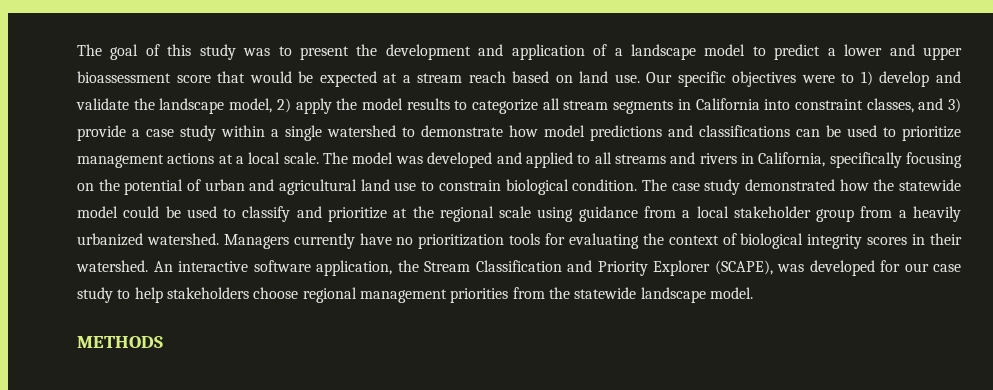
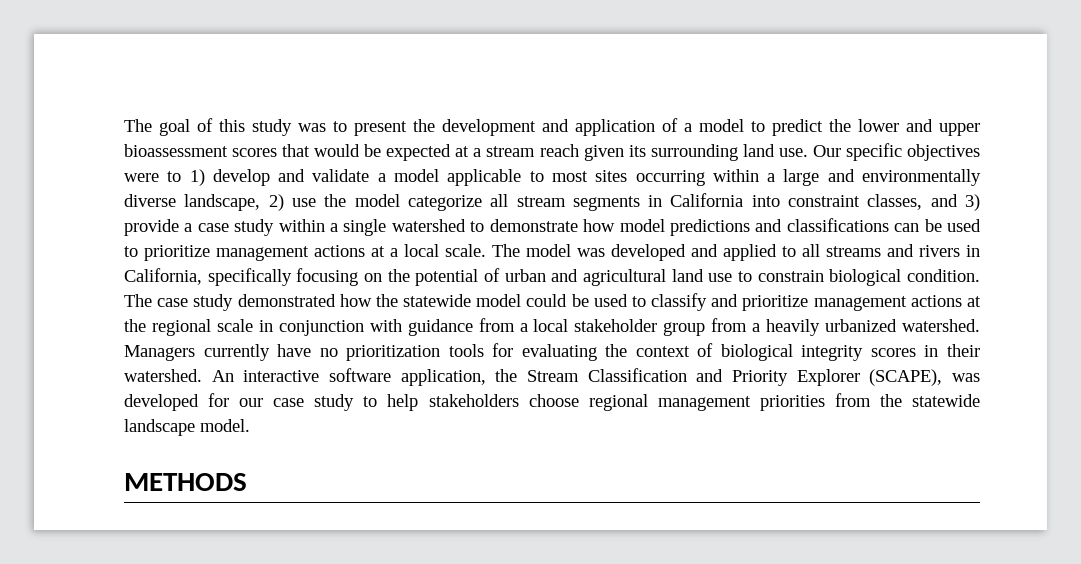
[631,44,697,60] landscape -> (692, 127) none
[827,48,836,56] a -> [829,119,851,132] the
[176,75,211,83] score -> [232,148,278,157] scores
[512,71,573,83] based on -> [583,144,738,161] given its surrounding
[133,98,468,114] the landscape model, 2) apply the model results to -> [377,169,981,186] [124,194,400,211] a model applicable to most sites occurring within a large and environmentally diverse landscape, 2) use the model
(387, 214) none -> [813,295,962,311] management actions
[537,207,574,222] using -> [258,319,402,336] in conjunction with

